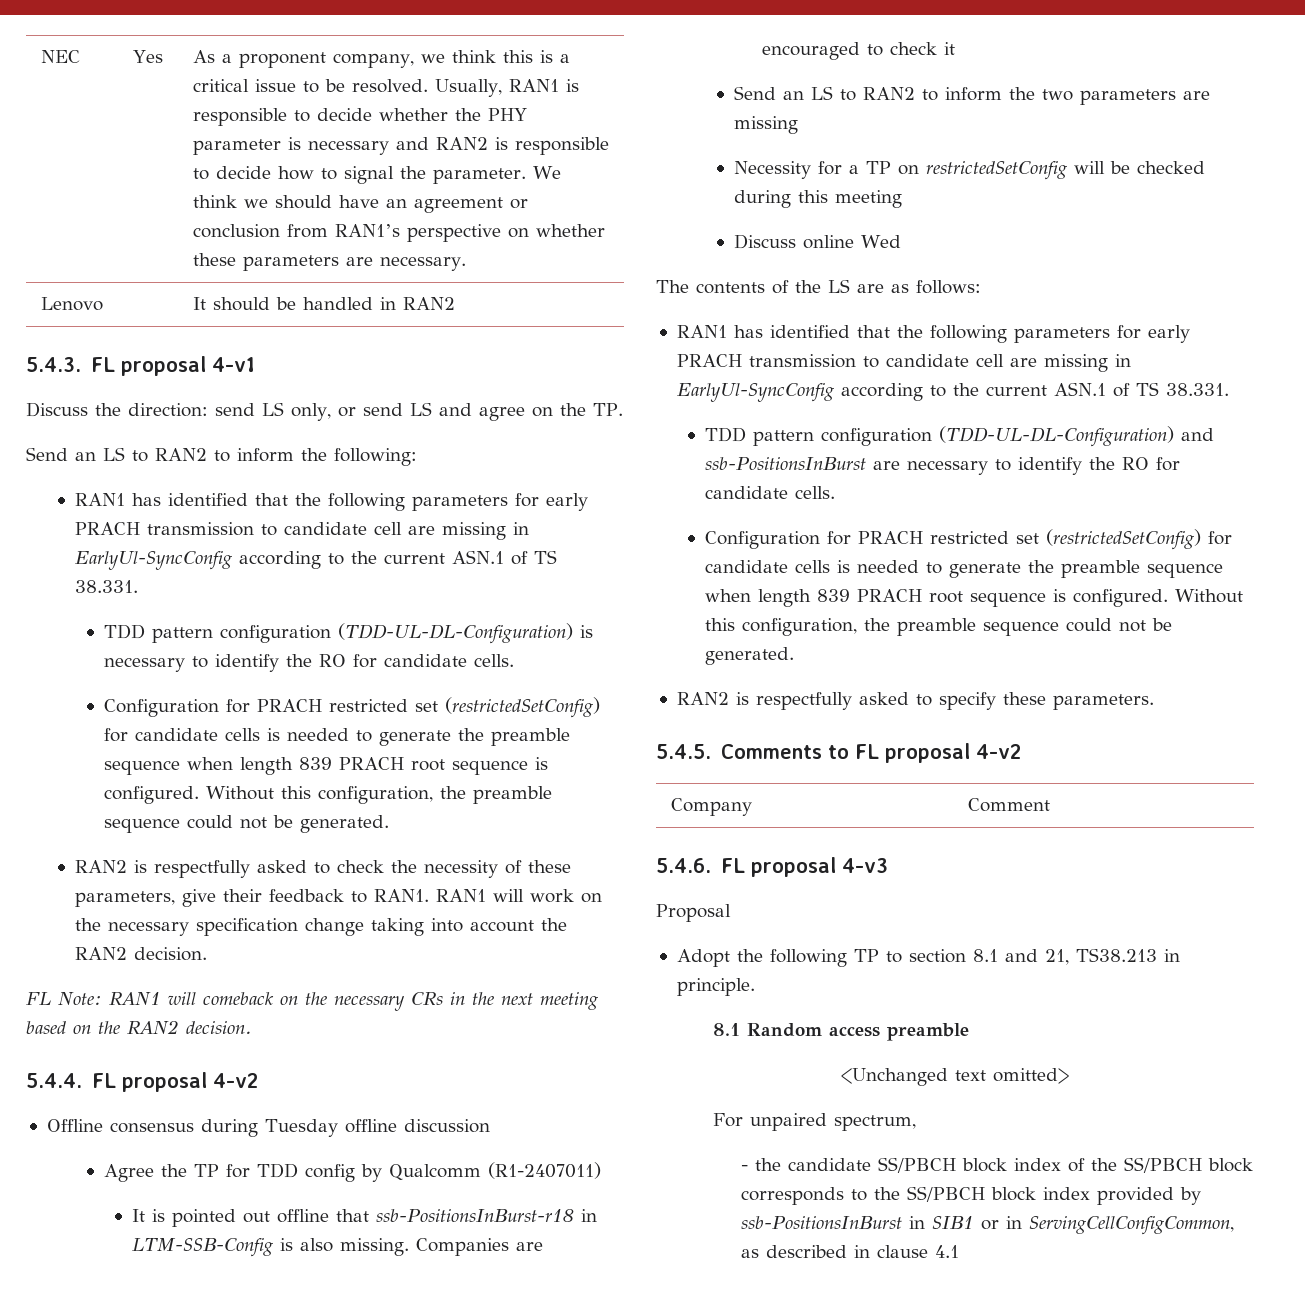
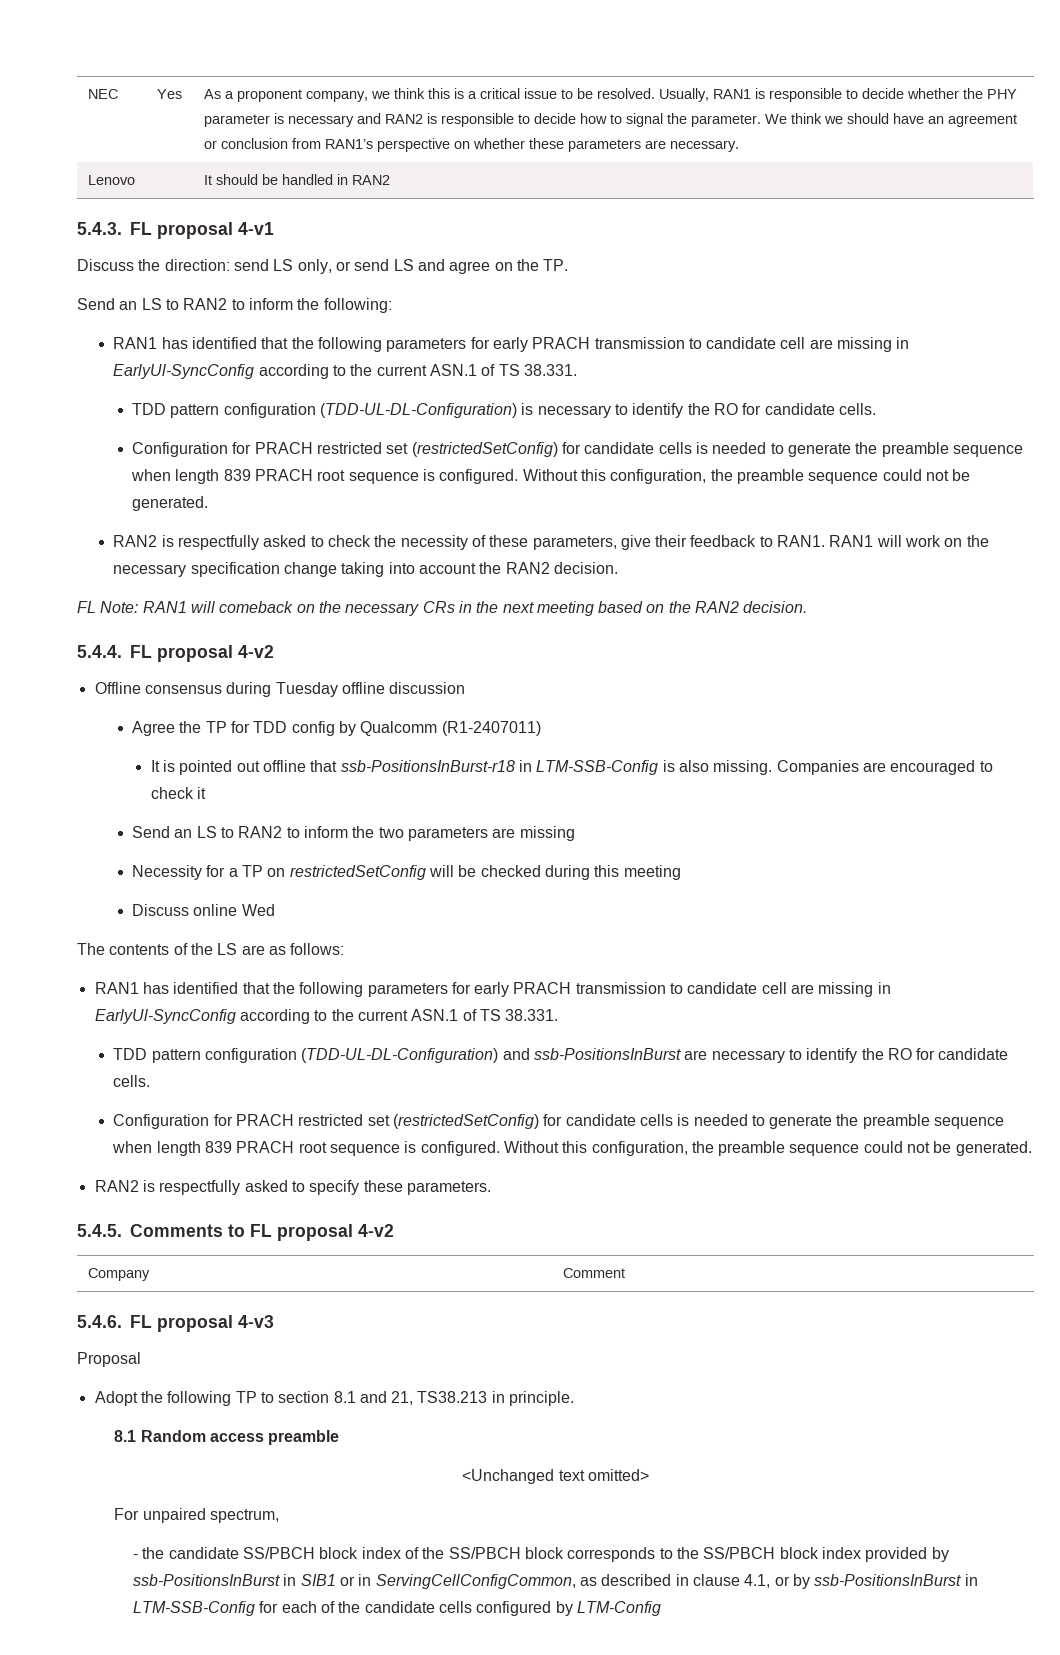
[935,1245,960,1258] 4.1 -> [744,1574,978,1589] [133,1601,661,1616] 4.1, or by ssb-PositionsInBurst in LTM-SSB-Config for each of the candidate cells configured by LTM-Config

